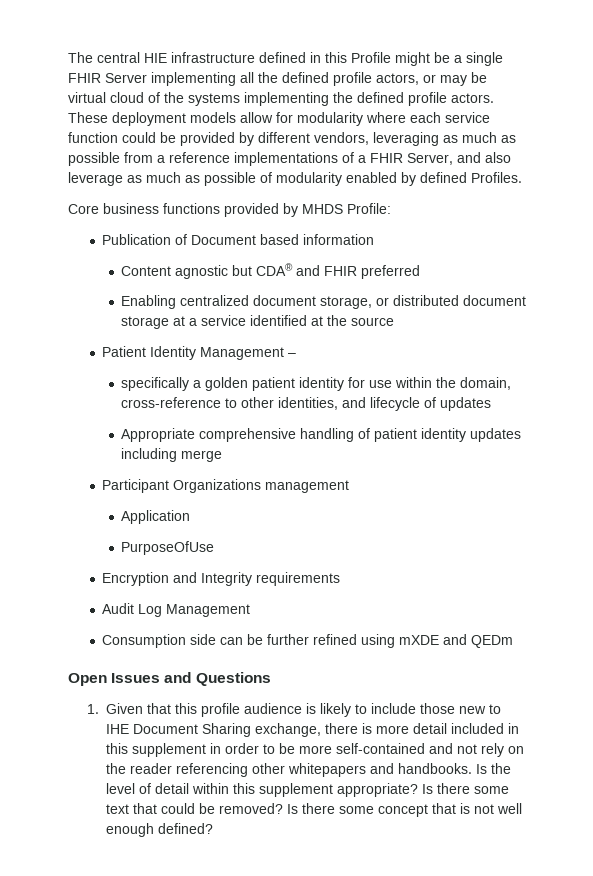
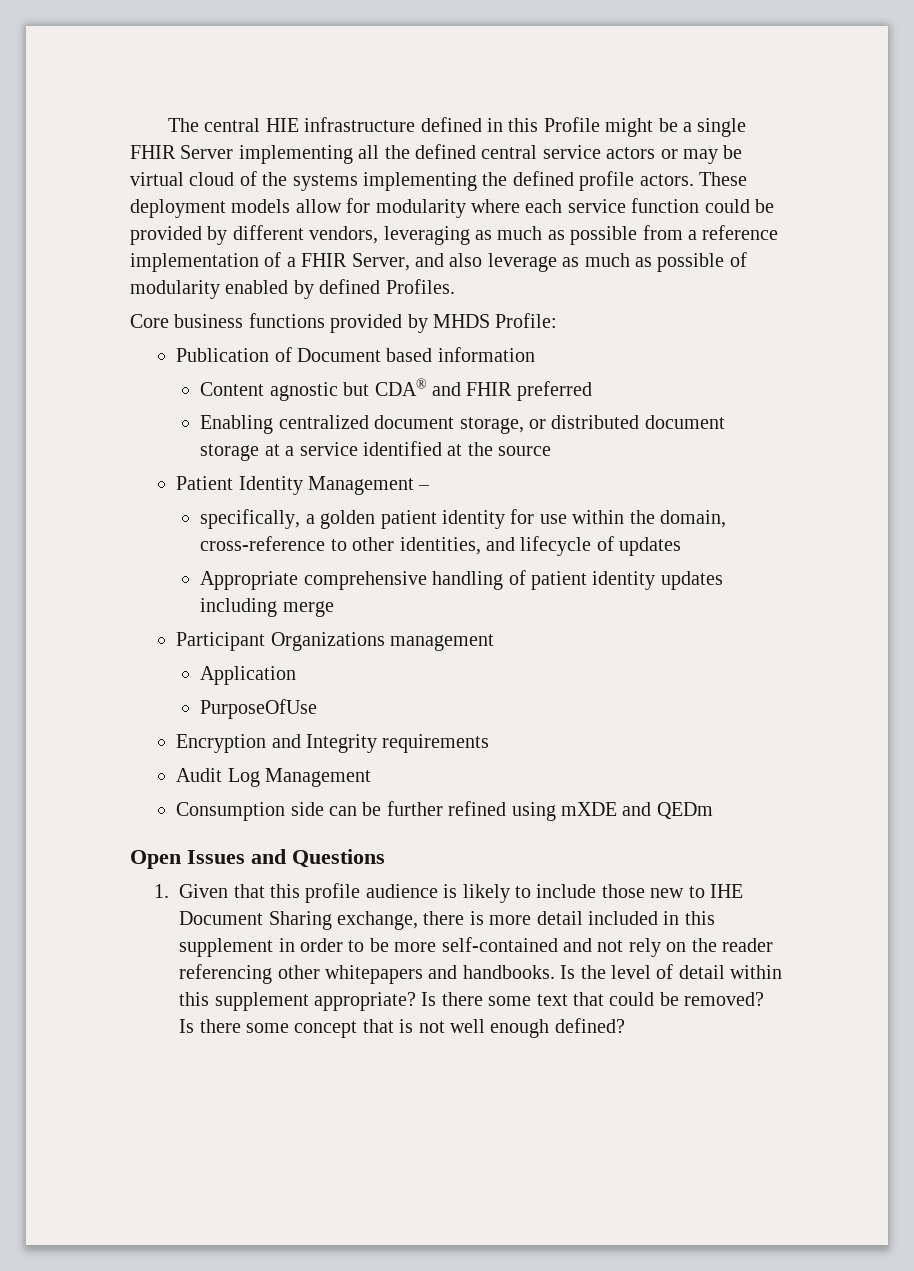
[333,72,419,86] profile actors, -> [481,145,656,159] central service actors
[234,152,338,166] implementations -> [130,253,259,272] implementation
[121,377,190,391] specifically -> [200,509,301,529] specifically,

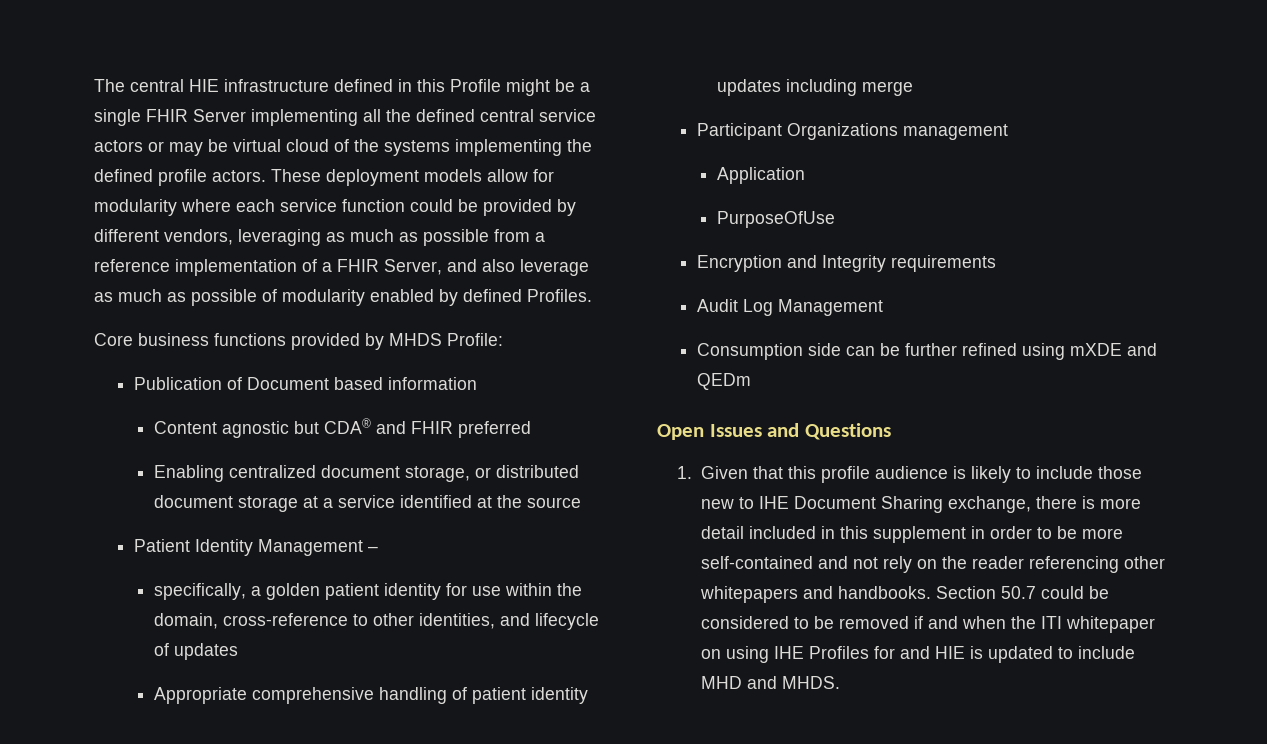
[560,964,783,979] [179,992,765,1011] [179,1018,625,1038] Is the level of detail within this supplement appropriate? Is there some text that could be removed? Is there some concept that is not well enough defined? -> [936,586,1110,599] [701,616,1156,633] [701,646,1136,663] [701,676,841,689] Section 50.7 could be considered to be removed if and when the ITI whitepaper on using IHE Profiles for and HIE is updated to include MHD and MHDS.

